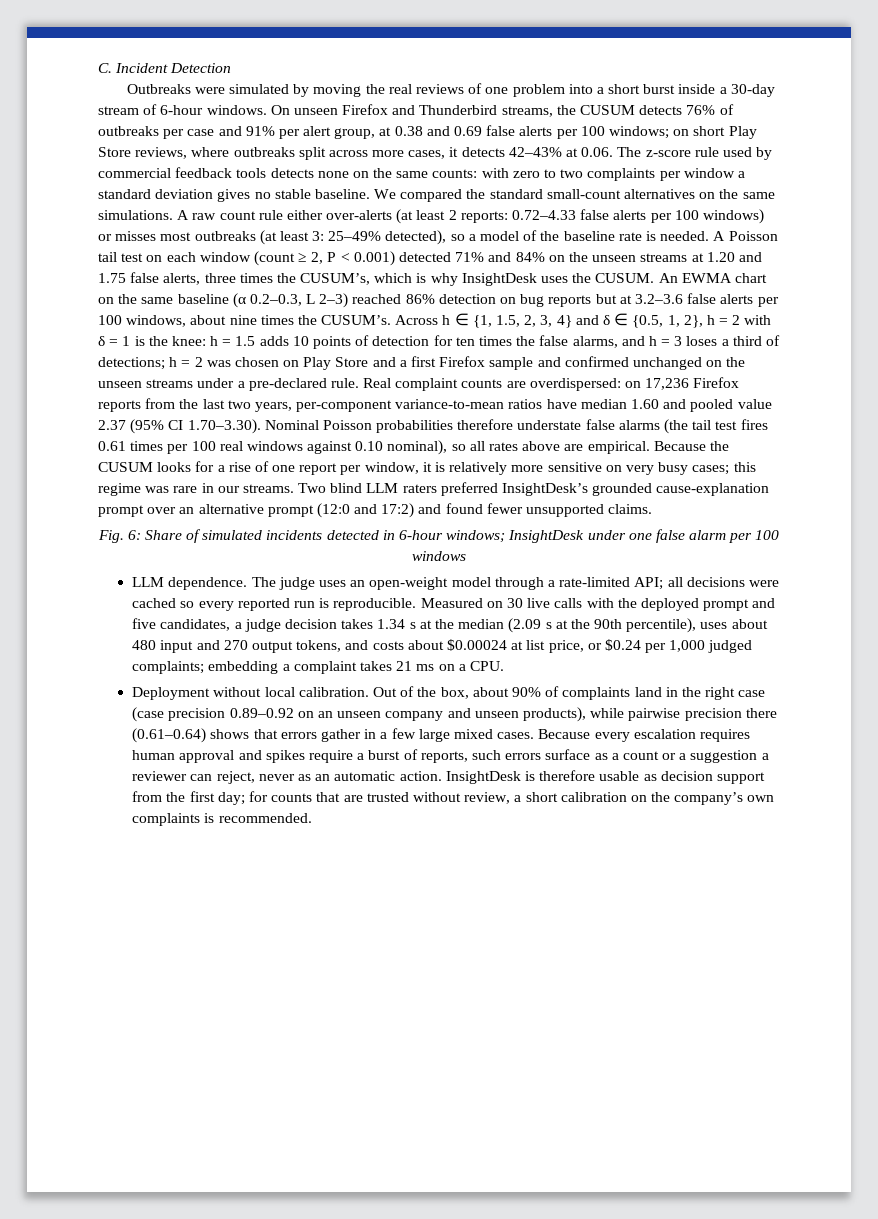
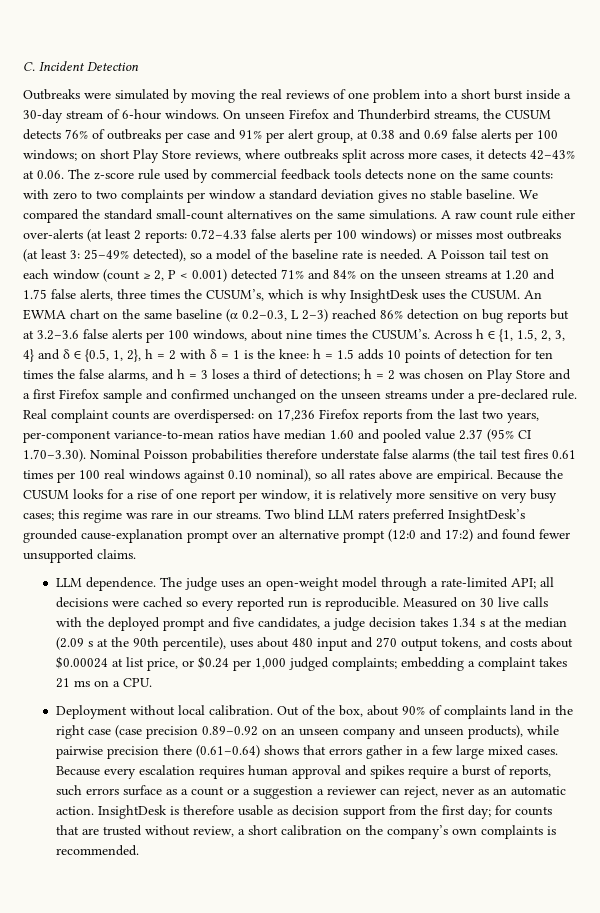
[97,529,780,543] [412,551,466,561] // Fig. 6: Share of simulated incidents detected in 6-hour windows; InsightDesk under one false alarm per 100 windows -> (136, 554) none

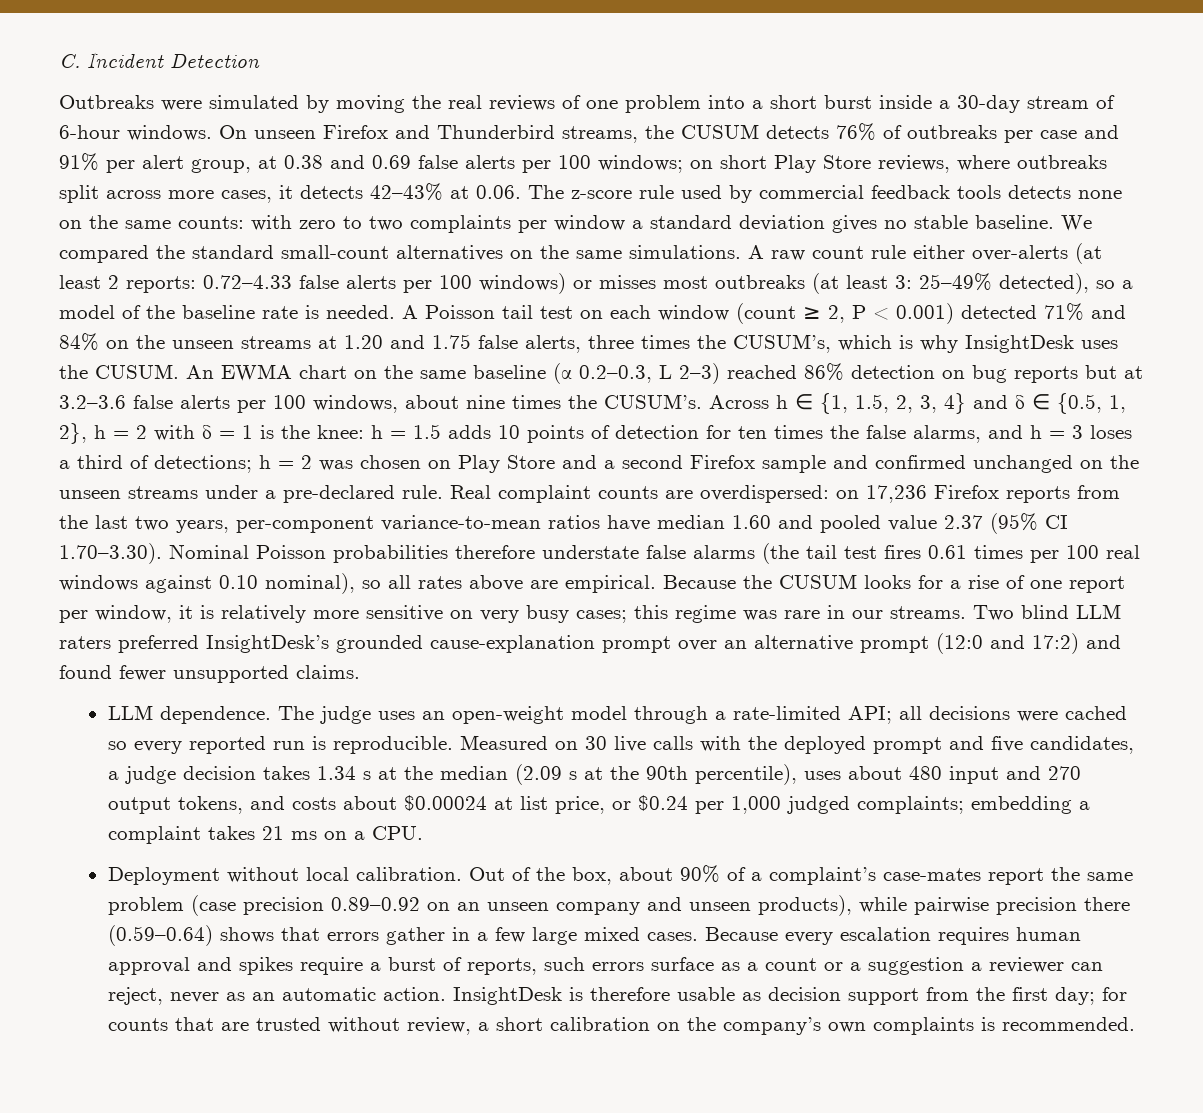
[33,389,56,399] first -> [622,455,683,469] second
[443,705,573,719] [55,725,111,739] complaints land in the right case -> [750,867,1133,885] [107,897,184,915] a complaint’s case-mates report the same problem
[195,745,260,758] (0.61–0.64) -> [107,925,213,946] (0.59–0.64)

